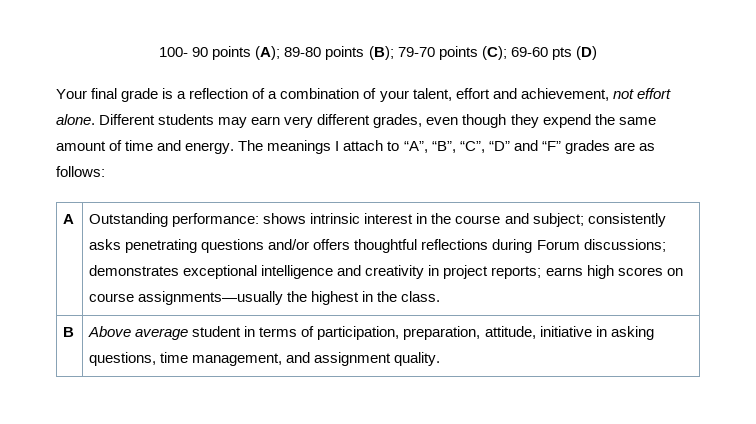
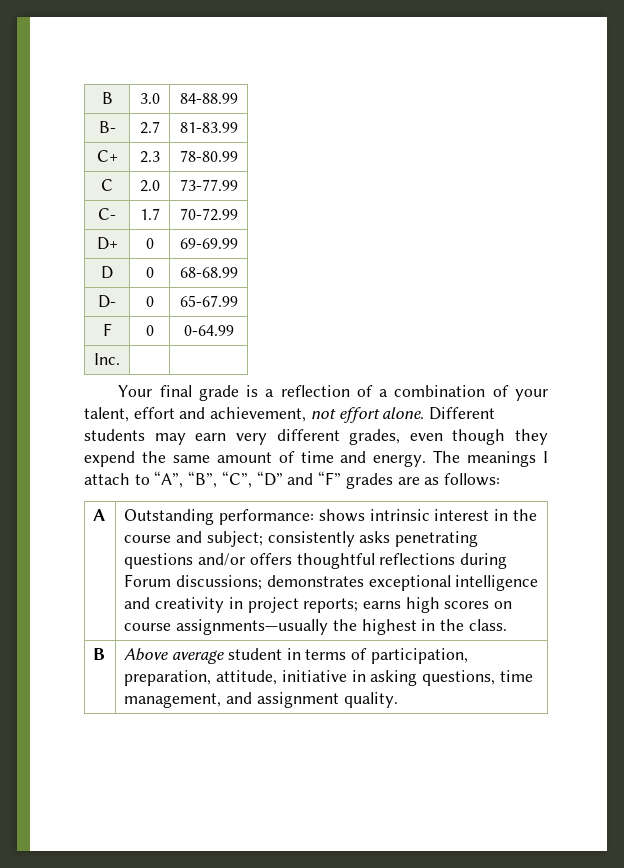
[159,46,597,60] 100- 90 points (A); 89-80 points (B); 79-70 points (C); 69-60 pts (D) -> [101,92,113,104] [139,93,160,104] [179,93,238,104] [98,121,116,133] [139,121,160,134] [179,122,238,133] [96,150,118,162] [139,151,160,163] [179,150,238,162] [101,179,113,191] [139,180,160,192] [179,179,238,191] [98,208,116,220] [139,208,160,220] [179,208,238,221] [96,237,118,250] [145,238,154,249] [179,238,238,249] [101,266,113,279] [145,267,154,278] [179,267,238,278] [98,295,116,308] [145,296,154,307] [179,295,238,307] [102,323,112,336] [145,325,154,336] [183,325,234,336] [94,353,120,365] B | 3.0 | 84-88.99 // B- | 2.7 | 81-83.99 // C+ | 2.3 | 78-80.99 // C | 2.0 | 73-77.99 // C- | 1.7 | 70-72.99 // D+ | 0 | 69-69.99 // D | 0 | 68-68.99 // D- | 0 | 65-67.99 // F | 0 | 0-64.99 // Inc. | |

